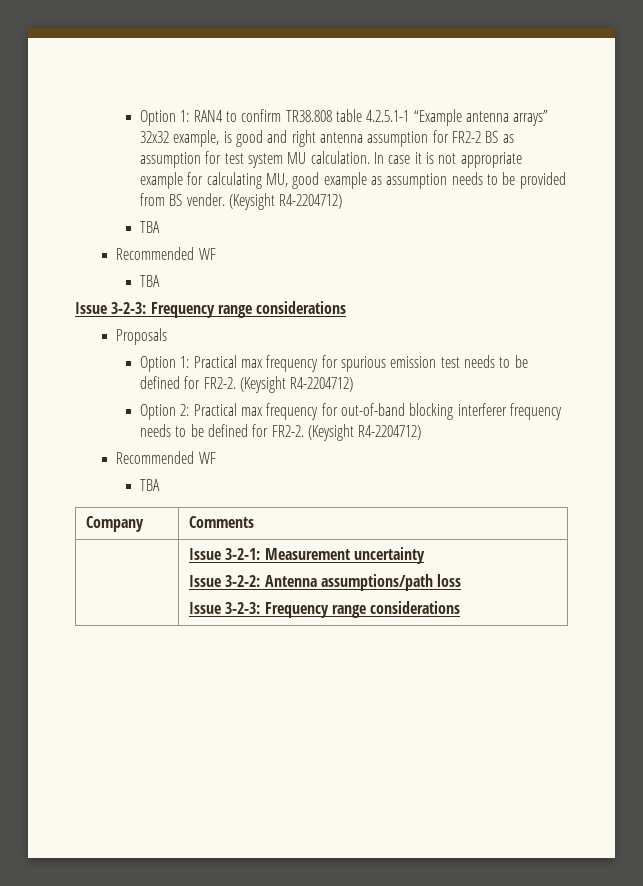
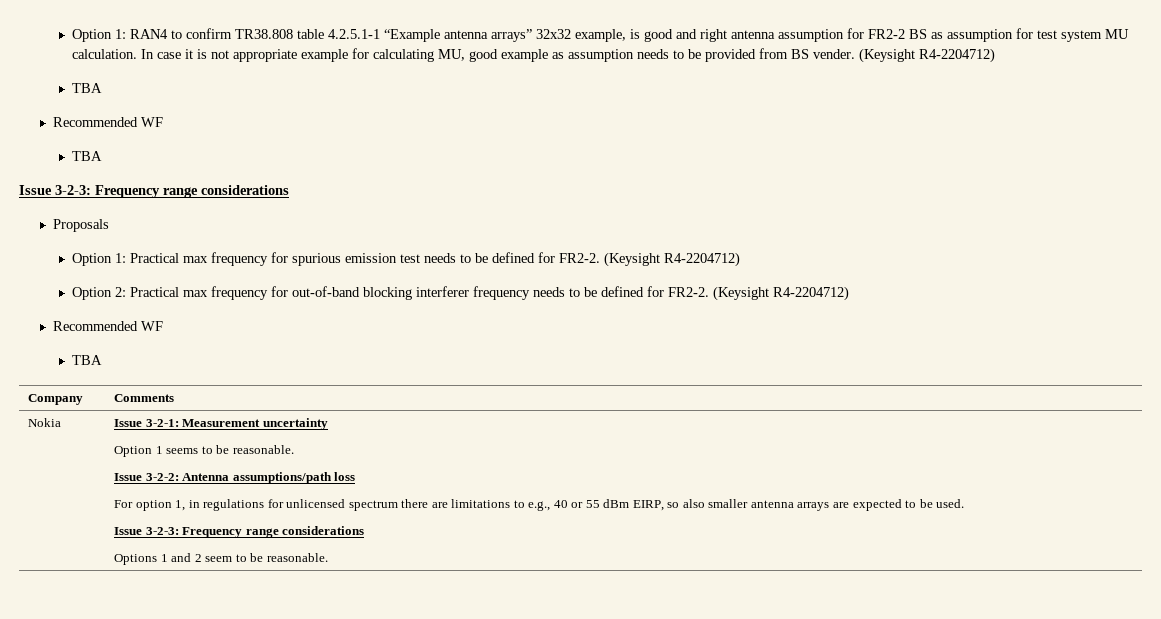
(254, 522) none -> [28,418,62,427] Nokia
(425, 555) none -> [114,445,294,457] // Option 1 seems to be reasonable.
[188,601,461,618] // Issue 3-2-3: Frequency range considerations -> [114,499,965,511] [114,526,365,538] [114,553,328,565] // For option 1, in regulations for unlicensed spectrum there are limitations to e.g., 40 or 55 dBm EIRP, so also smaller antenna arrays are expected to be used. // Issue 3-2-3: Frequency range considerations // Options 1 and 2 seem to be reasonable.

